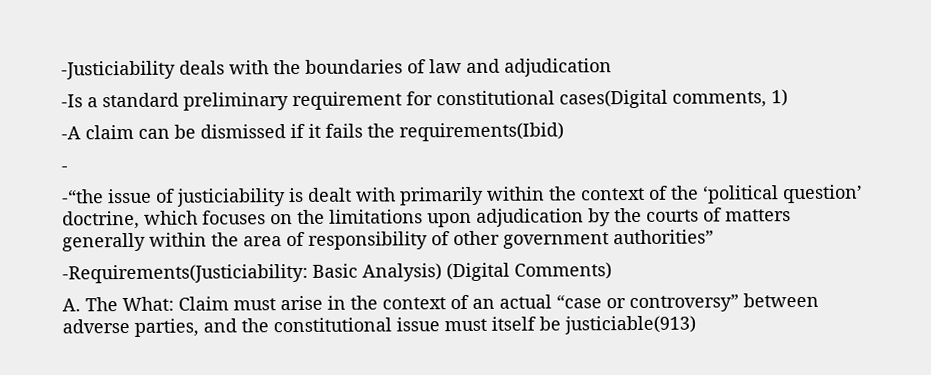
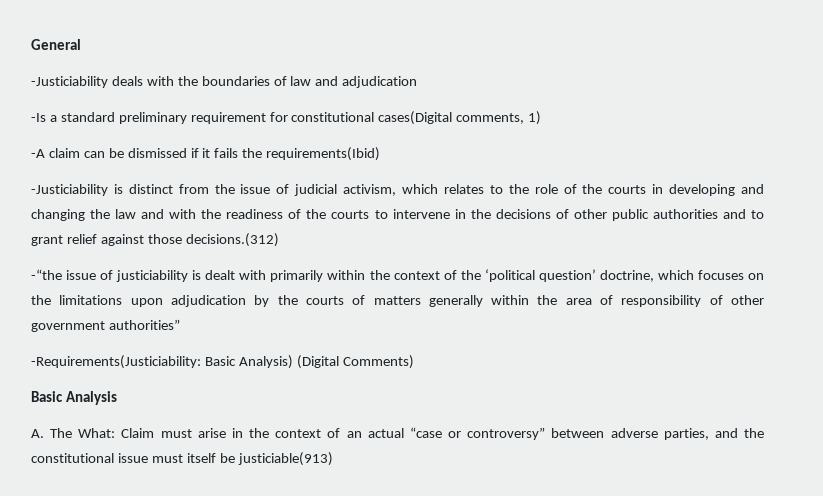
(61, 70) none -> [31,39,81,50] General //
[61,166,68,172] - -> [31,184,765,196] [31,209,764,221] [31,233,279,247] -Justiciability is distinct from the issue of judicial activism, which relates to the role of the courts in developing and changing the law and with the readiness of the courts to intervene in the decisions of other public authorities and to grant relief against those decisions.(312)
(612, 271) none -> [31,391,117,405] // Basic Analysis

